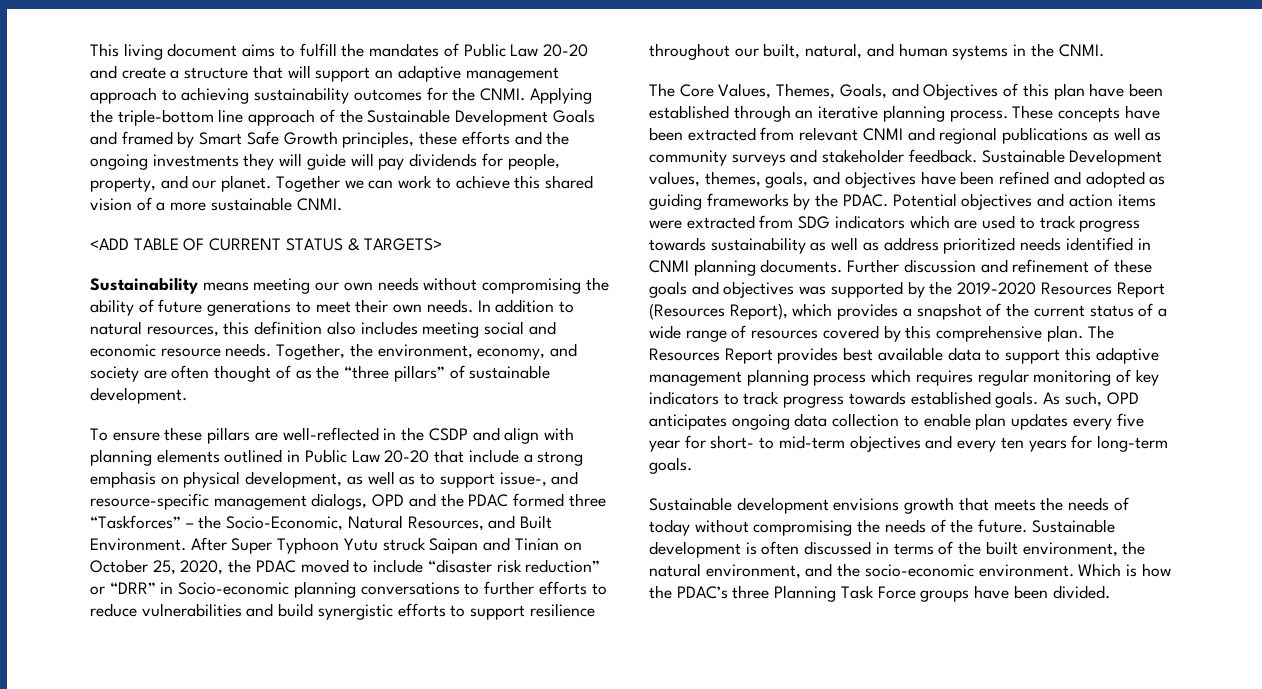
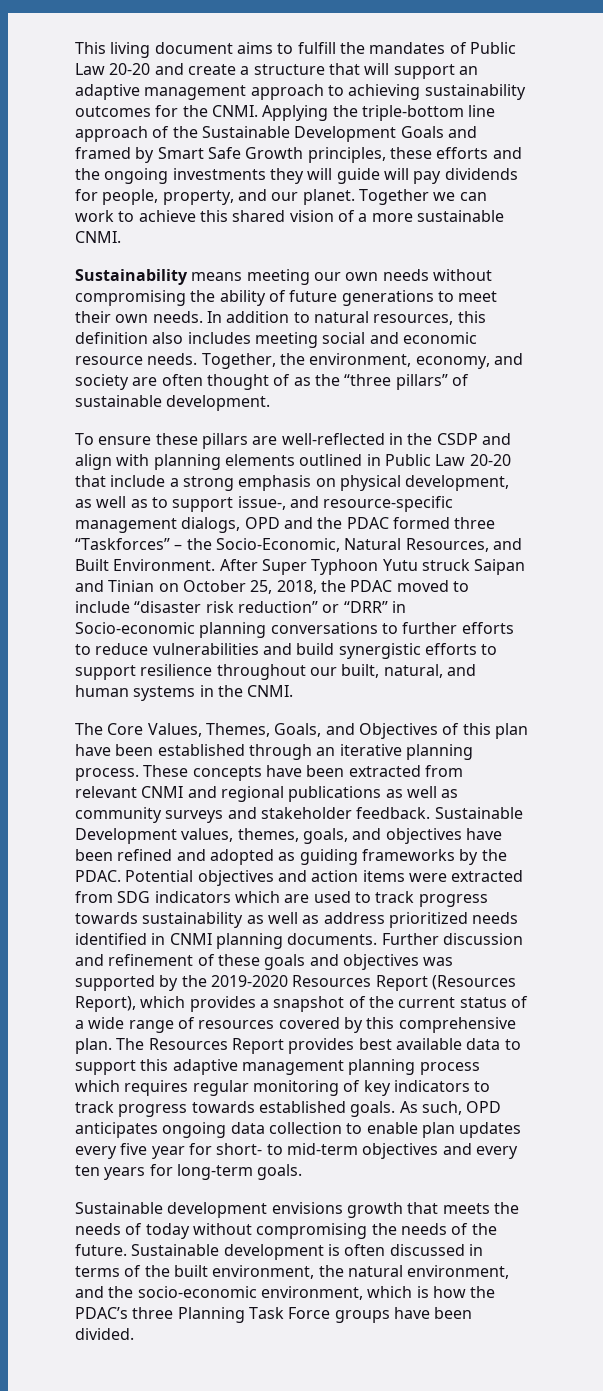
[90,238,443,251] // <ADD TABLE OF CURRENT STATUS & TARGETS> -> (121, 237) none
[180,560,224,575] 2020, -> [276,580,317,594] 2018,
[978,563,1122,577] environment. Which -> [260,1286,413,1300] environment, which

